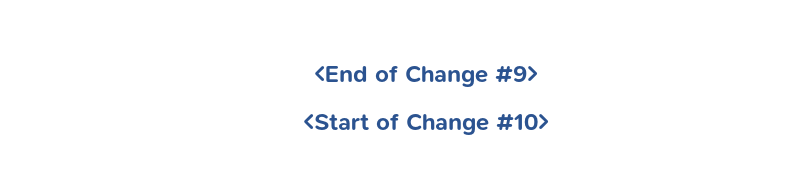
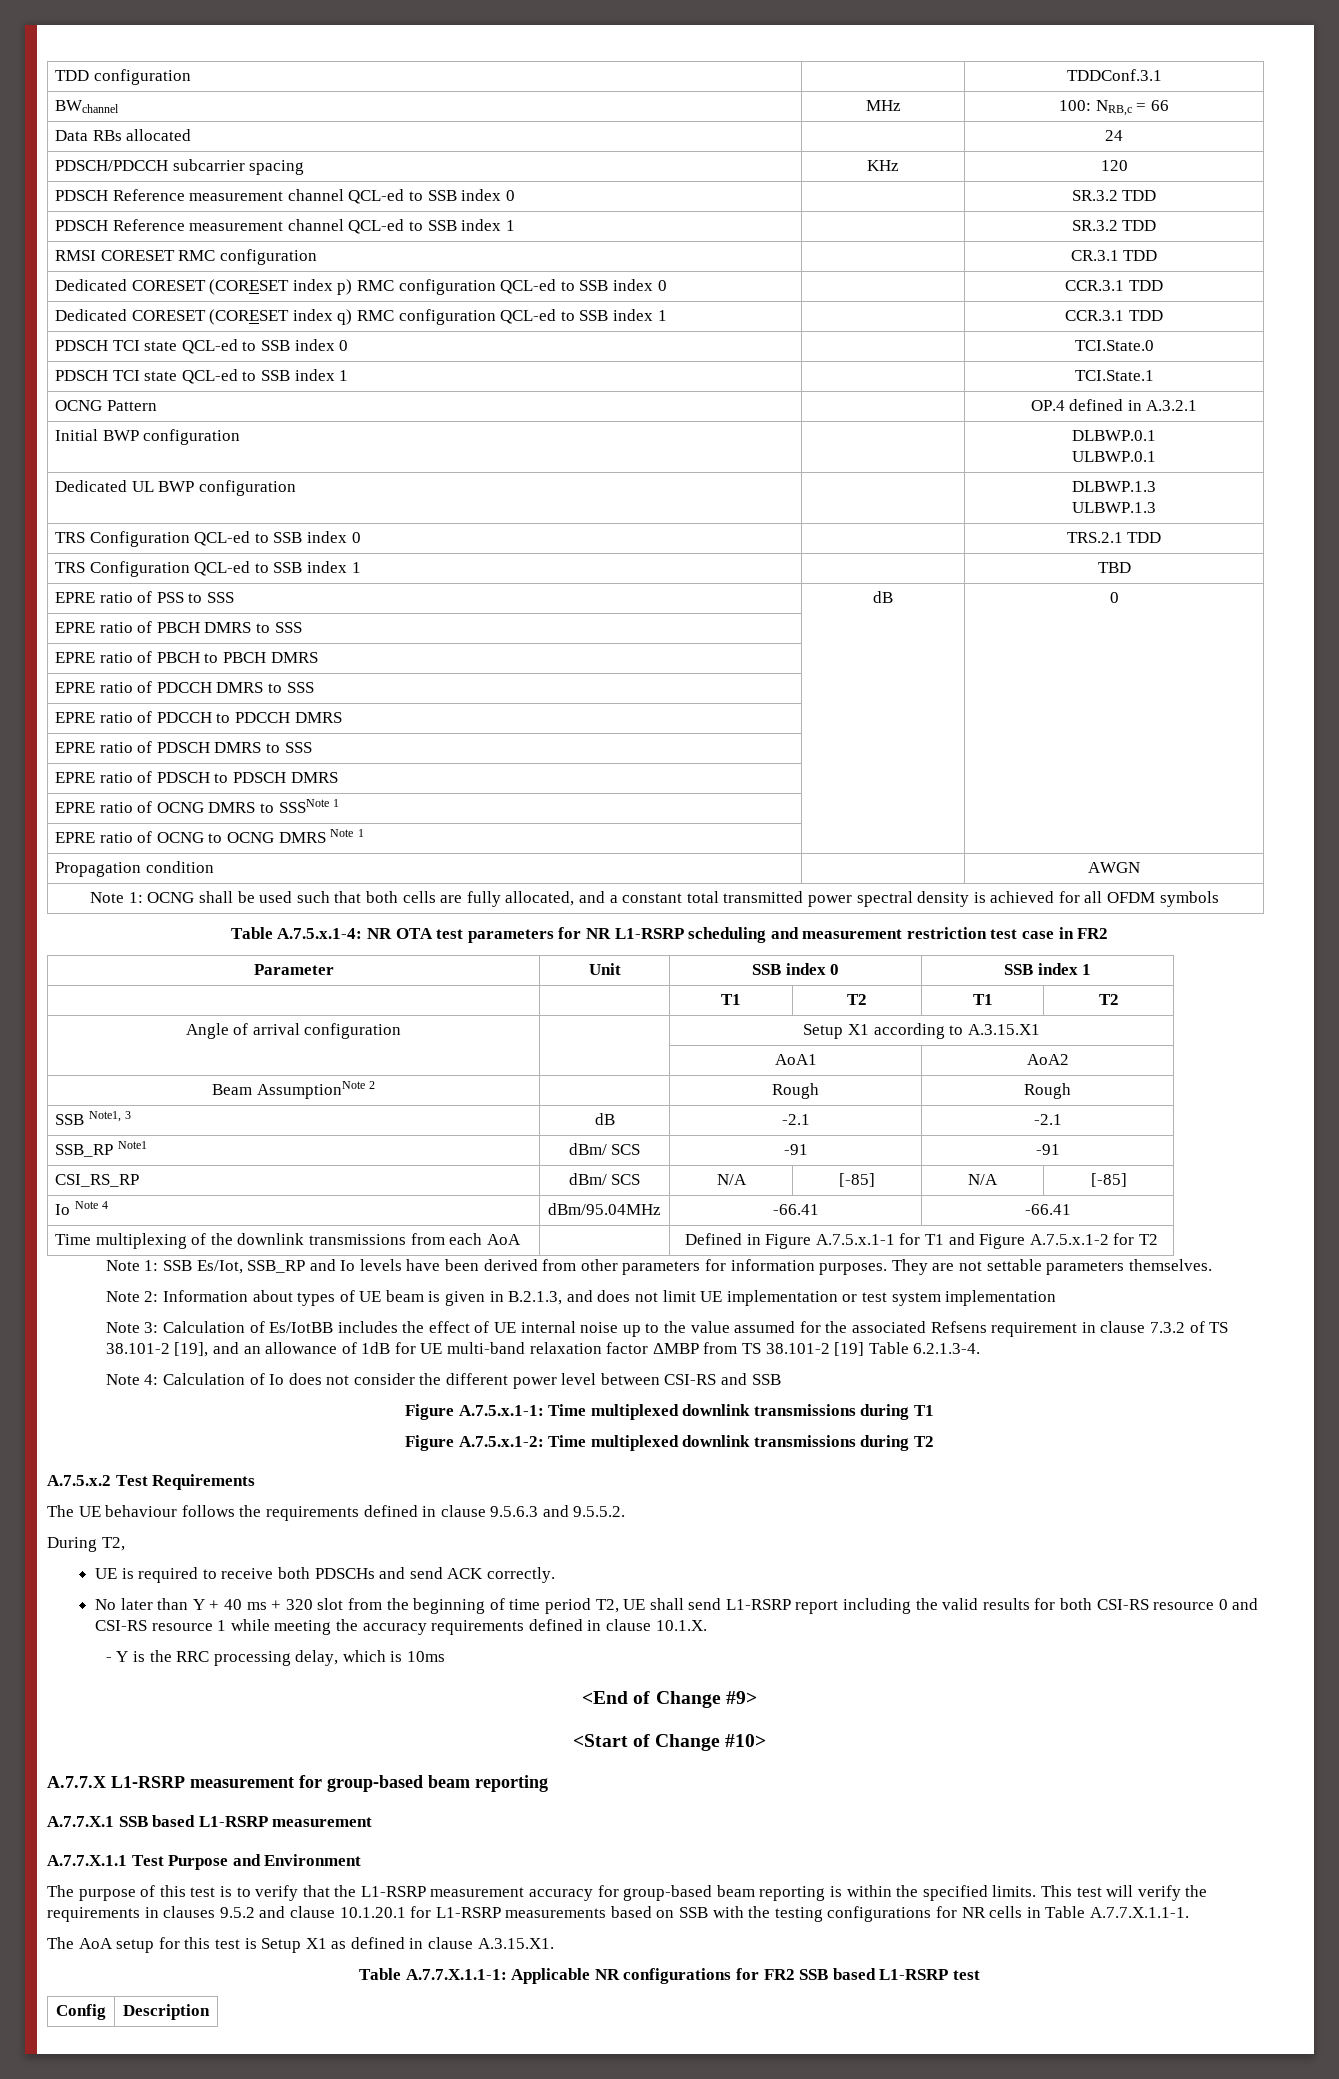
(313, 73) none -> [55,69,191,85] [1066,69,1162,81] [55,100,120,113] [865,100,901,111] [1059,100,1169,116] [55,129,192,141] [1105,130,1123,141] [55,159,305,175] [867,160,899,171] [1100,160,1128,171] [55,189,515,204] [1071,190,1157,201] [55,219,515,234] [1071,220,1157,231] [55,249,317,265] [1070,250,1158,261] [55,279,667,295] [1065,280,1163,291] [55,309,667,325] [1065,310,1163,321] [55,339,349,354] [1074,340,1154,351] [55,369,349,384] [1074,370,1154,381] [55,400,157,411] [1030,399,1198,411] [55,429,241,445] [1072,430,1156,441] [1072,451,1156,462] [55,480,296,496] [1072,481,1156,492] [1072,502,1156,513] [55,531,361,547] [1066,532,1162,543] [55,561,361,577] [1097,562,1131,573] [55,591,234,603] [873,591,893,603] [1109,592,1119,603] [55,621,302,633] [55,651,318,663] [55,681,314,693] [55,711,342,723] [55,741,312,753] [55,771,338,783] [55,799,340,813] [55,829,364,843] [55,861,214,877] [1088,862,1140,873] [90,891,1219,907] [230,927,1109,943] [253,964,334,975] [588,963,621,975] [751,963,840,975] [1003,963,1092,975] [721,994,741,1005] [847,994,867,1005] [972,994,993,1005] [1098,994,1119,1005] [185,1023,402,1039] [803,1023,1040,1039] [774,1054,817,1065] [1026,1054,1069,1065] [211,1081,376,1099] [772,1083,819,1099] [1024,1083,1071,1099] [55,1111,132,1125] [594,1113,615,1125] [781,1114,810,1125] [1033,1114,1062,1125] [55,1141,147,1157] [568,1143,641,1155] [783,1144,808,1155] [1035,1144,1060,1155] [55,1174,140,1187] [568,1173,641,1185] [716,1174,747,1185] [839,1173,875,1187] [968,1174,998,1185] [1090,1173,1127,1187] [55,1201,109,1215] [548,1203,661,1215] [772,1204,819,1215] [1024,1204,1071,1215] [55,1233,521,1249] [685,1233,1158,1249] [105,1259,1212,1275] [105,1290,1057,1306] [105,1321,1229,1337] [105,1342,981,1357] [105,1373,781,1389] [404,1404,935,1420] [404,1435,935,1451] [47,1474,256,1490] [47,1505,626,1521] [47,1537,125,1552] [95,1567,555,1583] [95,1598,1259,1614] [95,1619,707,1635] [105,1650,446,1666] TDD configuration | | TDDConf.3.1 // BWchannel | MHz | 100: NRB,c = 66 // Data RBs allocated | | 24 // PDSCH/PDCCH subcarrier spacing | KHz | 120 // PDSCH Reference measurement channel QCL-ed to SSB index 0 | | SR.3.2 TDD // PDSCH Reference measurement channel QCL-ed to SSB index 1 | | SR.3.2 TDD // RMSI CORESET RMC configuration | | CR.3.1 TDD // Dedicated CORESET (CORESET index p) RMC configuration QCL-ed to SSB index 0 | | CCR.3.1 TDD // Dedicated CORESET (CORESET index q) RMC configuration QCL-ed to SSB index 1 | | CCR.3.1 TDD // PDSCH TCI state QCL-ed to SSB index 0 | | TCI.State.0 // PDSCH TCI state QCL-ed to SSB index 1 | | TCI.State.1 // OCNG Pattern | | OP.4 defined in A.3.2.1 // Initial BWP configuration | | DLBWP.0.1 // ULBWP.0.1 // Dedicated UL BWP configuration | | DLBWP.1.3 // ULBWP.1.3 // TRS Configuration QCL-ed to SSB index 0 | | TRS.2.1 TDD // TRS Configuration QCL-ed to SSB index 1 | | TBD // EPRE ratio of PSS to SSS | dB | 0 // EPRE ratio of PBCH DMRS to SSS | | // EPRE ratio of PBCH to PBCH DMRS | | // EPRE ratio of PDCCH DMRS to SSS | | // EPRE ratio of PDCCH to PDCCH DMRS | | // EPRE ratio of PDSCH DMRS to SSS | | // EPRE ratio of PDSCH to PDSCH DMRS | | // EPRE ratio of OCNG DMRS to SSSNote 1 | | // EPRE ratio of OCNG to OCNG DMRS Note 1 | | // Propagation condition | | AWGN // Note 1: OCNG shall be used such that both cells are fully allocated, and a constant total transmitted power spectral density is achieved for all OFDM symbols // Table A.7.5.x.1-4: NR OTA test parameters for NR L1-RSRP scheduling and measurement restriction test case in FR2 // Parameter | Unit | SSB index 0 | SSB index 1 // | | T1 | T2 | T1 | T2 // Angle of arrival configuration | | Setup X1 according to A.3.15.X1 // | | AoA1 | AoA2 // Beam AssumptionNote 2 | | Rough | Rough // SSB Note1, 3 | dB | -2.1 | -2.1 // SSB_RP Note1 | dBm/ SCS | -91 | -91 // CSI_RS_RP | dBm/ SCS | N/A | [-85] | N/A | [-85] // Io Note 4 | dBm/95.04MHz | -66.41 | -66.41 // Time multiplexing of the downlink transmissions from each AoA | | Defined in Figure A.7.5.x.1-1 for T1 and Figure A.7.5.x.1-2 for T2 // Note 1: SSB Es/Iot, SSB_RP and Io levels have been derived from other parameters for information purposes. They are not settable parameters themselves. // Note 2: Information about types of UE beam is given in B.2.1.3, and does not limit UE implementation or test system implementation // Note 3: Calculation of Es/IotBB includes the effect of UE internal noise up to the value assumed for the associated Refsens requirement in clause 7.3.2 of TS 38.101-2 [19], and an allowance of 1dB for UE multi-band relaxation factor ΔMBP from TS 38.101-2 [19] Table 6.2.1.3-4. // Note 4: Calculation of Io does not consider the different power level between CSI-RS and SSB // Figure A.7.5.x.1-1: Time multiplexed downlink transmissions during T1 // Figure A.7.5.x.1-2: Time multiplexed downlink transmissions during T2 // A.7.5.x.2 Test Requirements // The UE behaviour follows the requirements defined in clause 9.5.6.3 and 9.5.5.2. // During T2, // UE is required to receive both PDSCHs and send ACK correctly. // No later than Y + 40 ms + 320 slot from the beginning of time period T2, UE shall send L1-RSRP report including the valid results for both CSI-RS resource 0 and CSI-RS resource 1 while meeting the accuracy requirements defined in clause 10.1.X. // - Y is the RRC processing delay, which is 10ms //
(549, 122) none -> [47,1775,548,1792] [47,1815,373,1827] [47,1854,362,1870] [47,1885,1208,1901] [47,1906,1189,1922] [47,1937,554,1953] [359,1968,980,1984] [56,2004,106,2020] [123,2004,210,2020] // A.7.7.X L1-RSRP measurement for group-based beam reporting // A.7.7.X.1 SSB based L1-RSRP measurement // A.7.7.X.1.1 Test Purpose and Environment // The purpose of this test is to verify that the L1-RSRP measurement accuracy for group-based beam reporting is within the specified limits. This test will verify the requirements in clauses 9.5.2 and clause 10.1.20.1 for L1-RSRP measurements based on SSB with the testing configurations for NR cells in Table A.7.7.X.1.1-1. // The AoA setup for this test is Setup X1 as defined in clause A.3.15.X1. // Table A.7.7.X.1.1-1: Applicable NR configurations for FR2 SSB based L1-RSRP test // Config | Description

